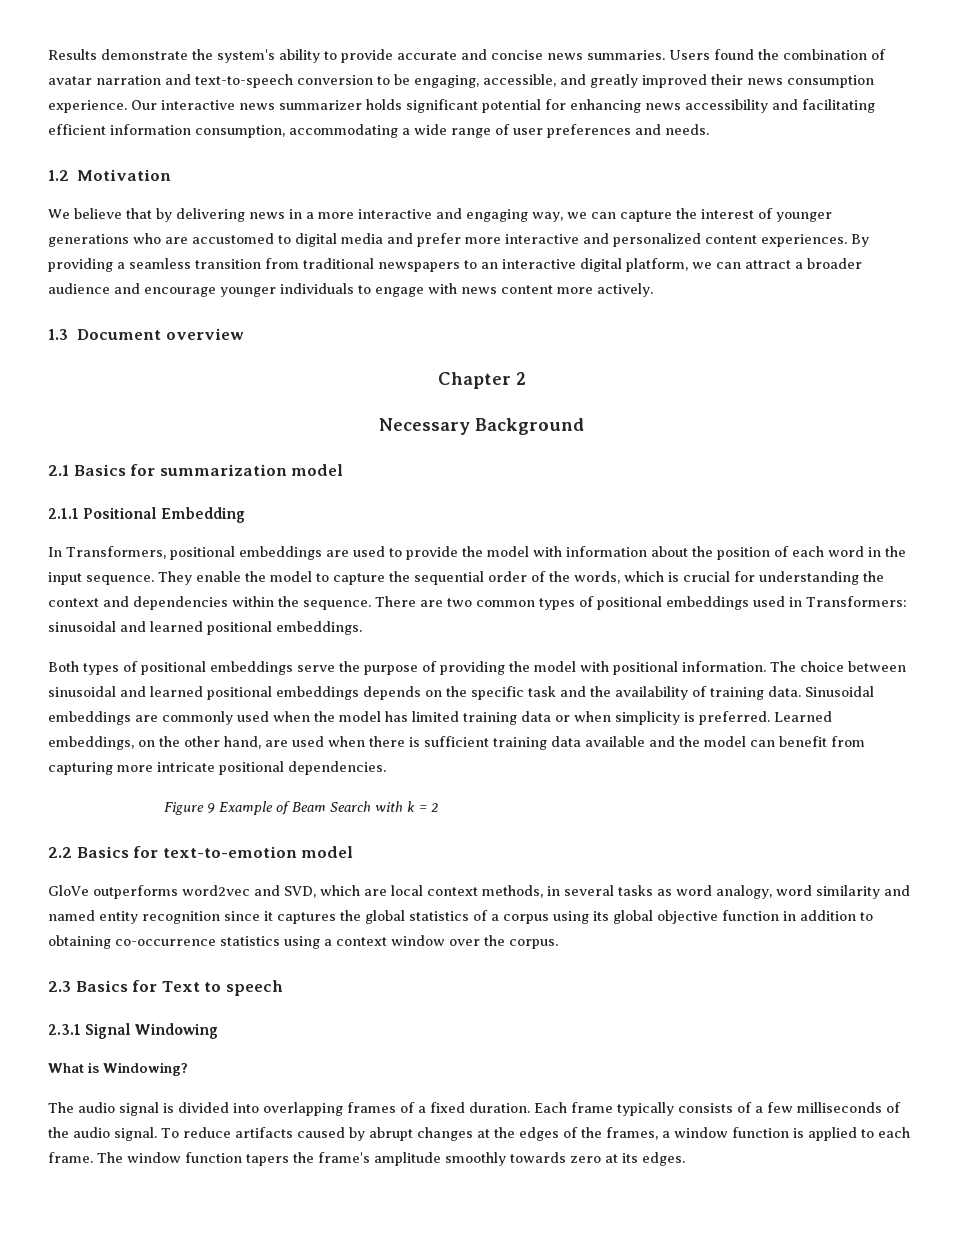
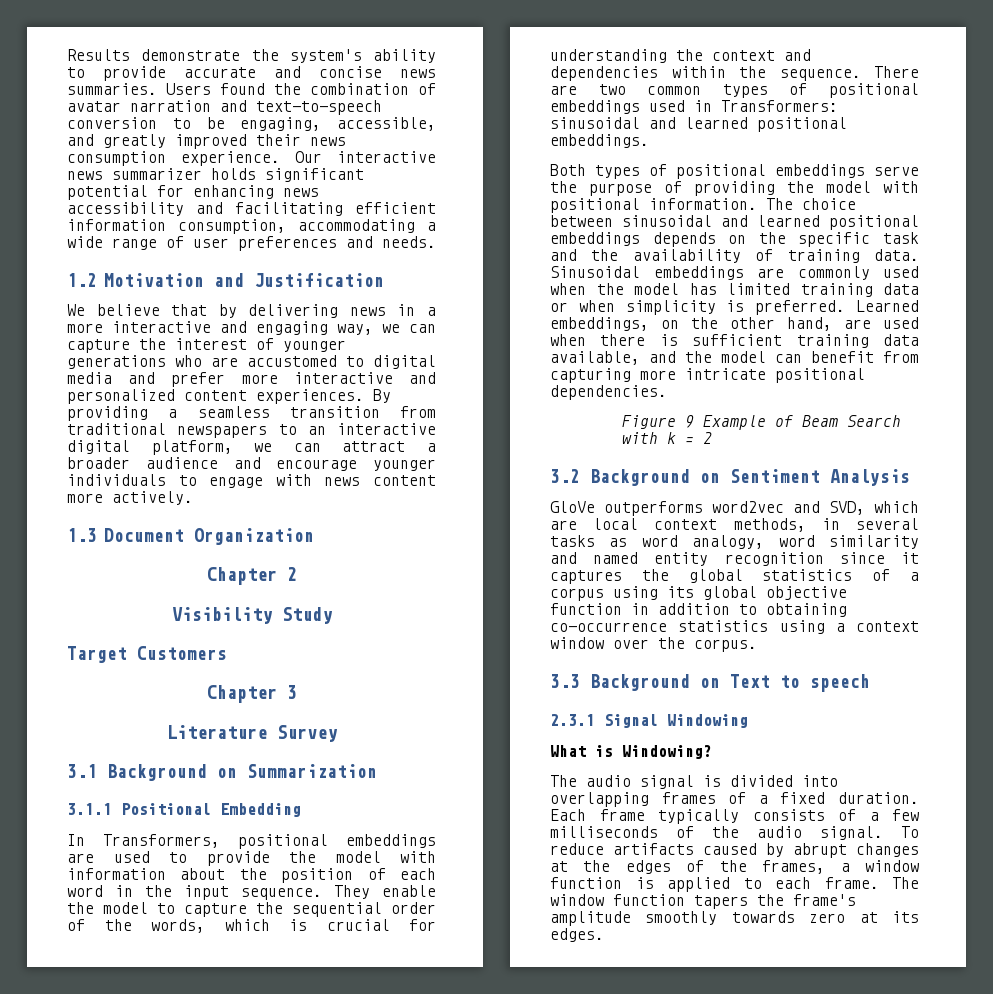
(171, 175) none -> [213,273,384,287] and Justification
[165,328,244,340] overview -> [193,528,314,545] Organization
[379,418,584,435] [48,464,344,476] [48,508,79,519] Necessary Background // 2.1 Basics for summarization model // 2.1.1 -> [171,607,333,624] [67,646,227,663] [206,685,297,703] [166,725,338,742] [67,764,377,781] [67,803,112,815] Visibility Study // Target Customers // Chapter 3 // Literature Survey // 3.1 Background on Summarization // 3.1.1
[585,736,645,747] available -> [550,351,640,365] available,
[48,846,354,858] 2.2 Basics for text-to-emotion model -> [550,469,910,486] 3.2 Background on Sentiment Analysis
[48,980,158,992] 2.3 Basics for -> [550,674,720,691] 3.3 Background on

